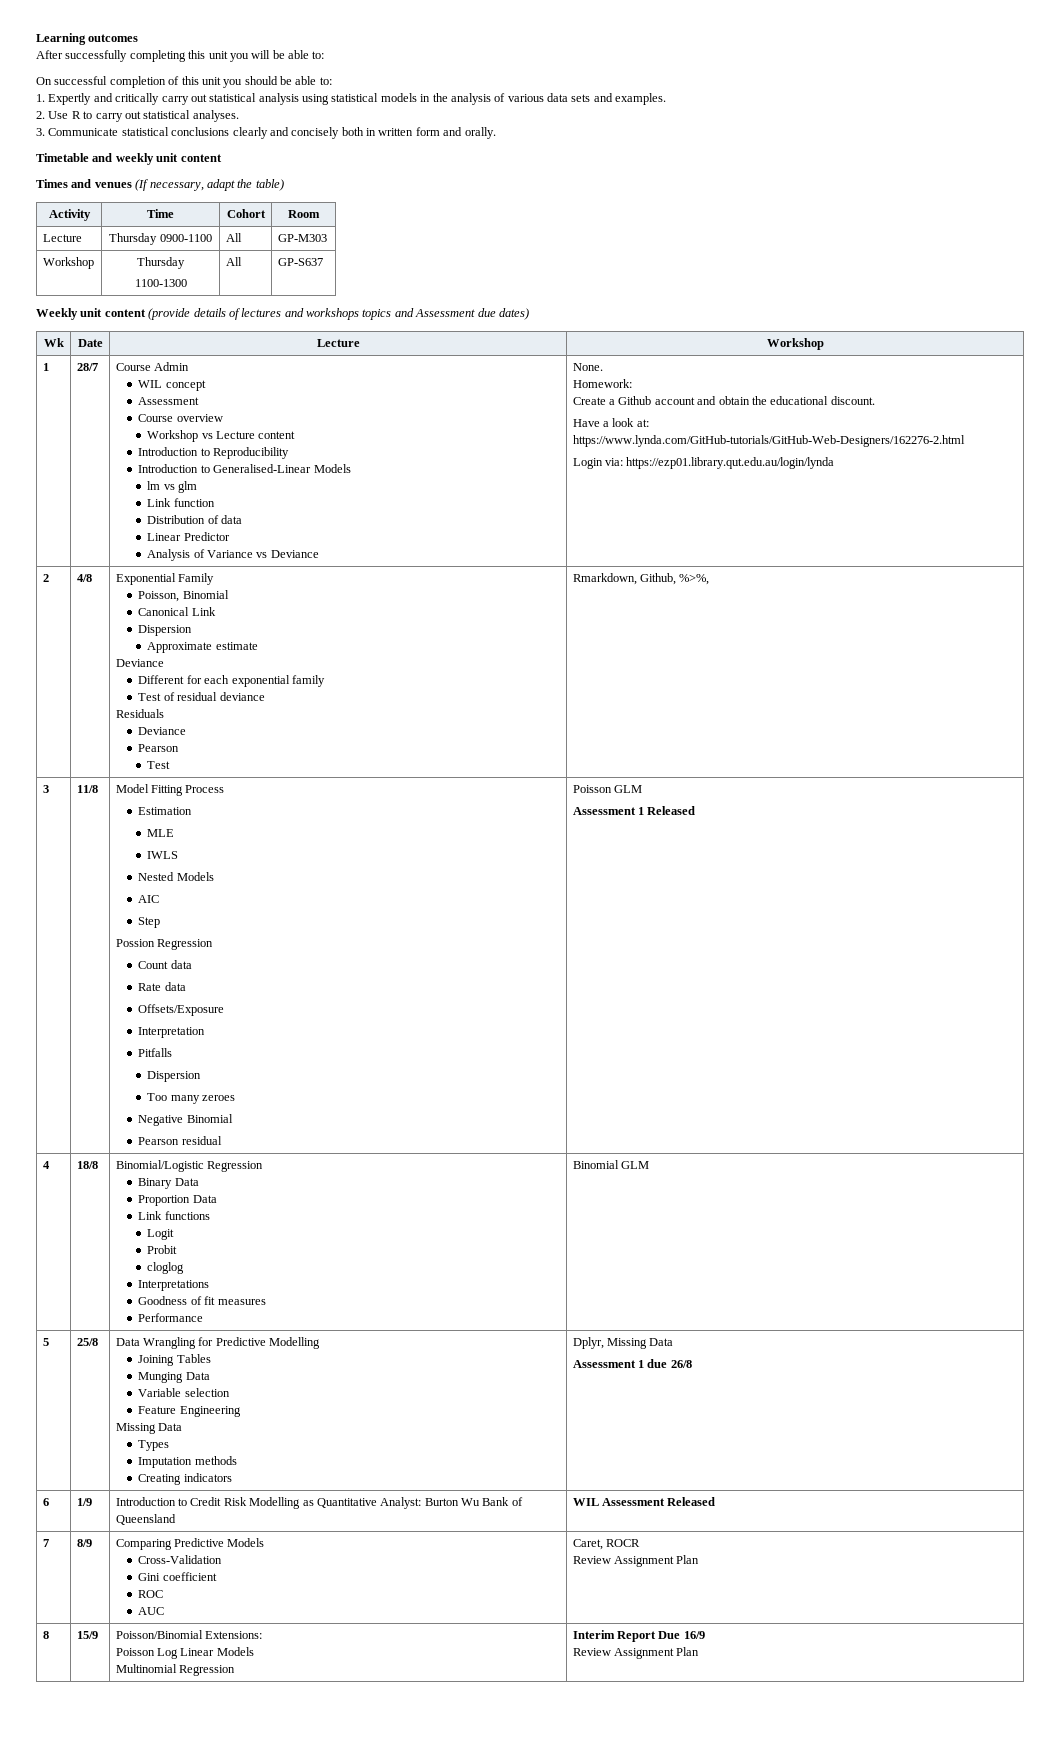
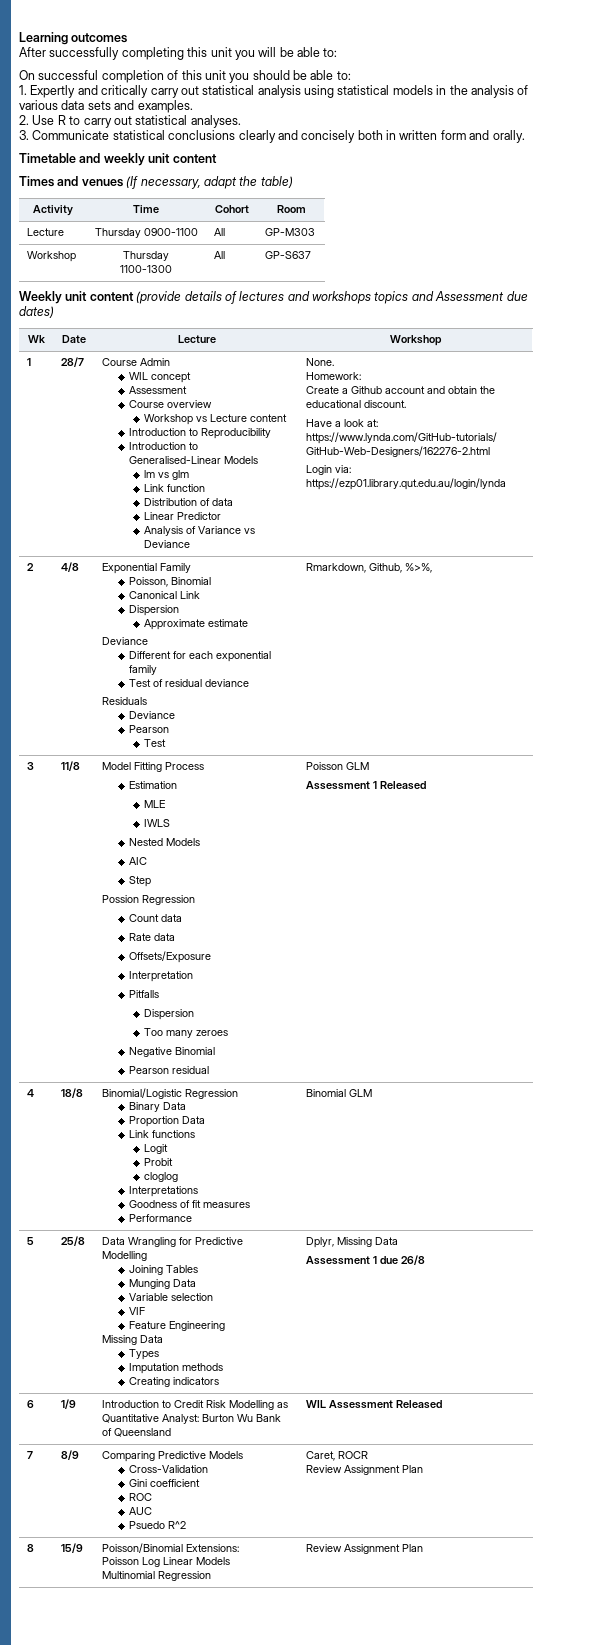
(230, 1392) none -> [128,1307,145,1315] // VIF
(165, 1611) none -> [128,1521,186,1529] // Psuedo R^2
[572,1630,705,1642] Interim Report Due 16/9 // -> (212, 1576) none

